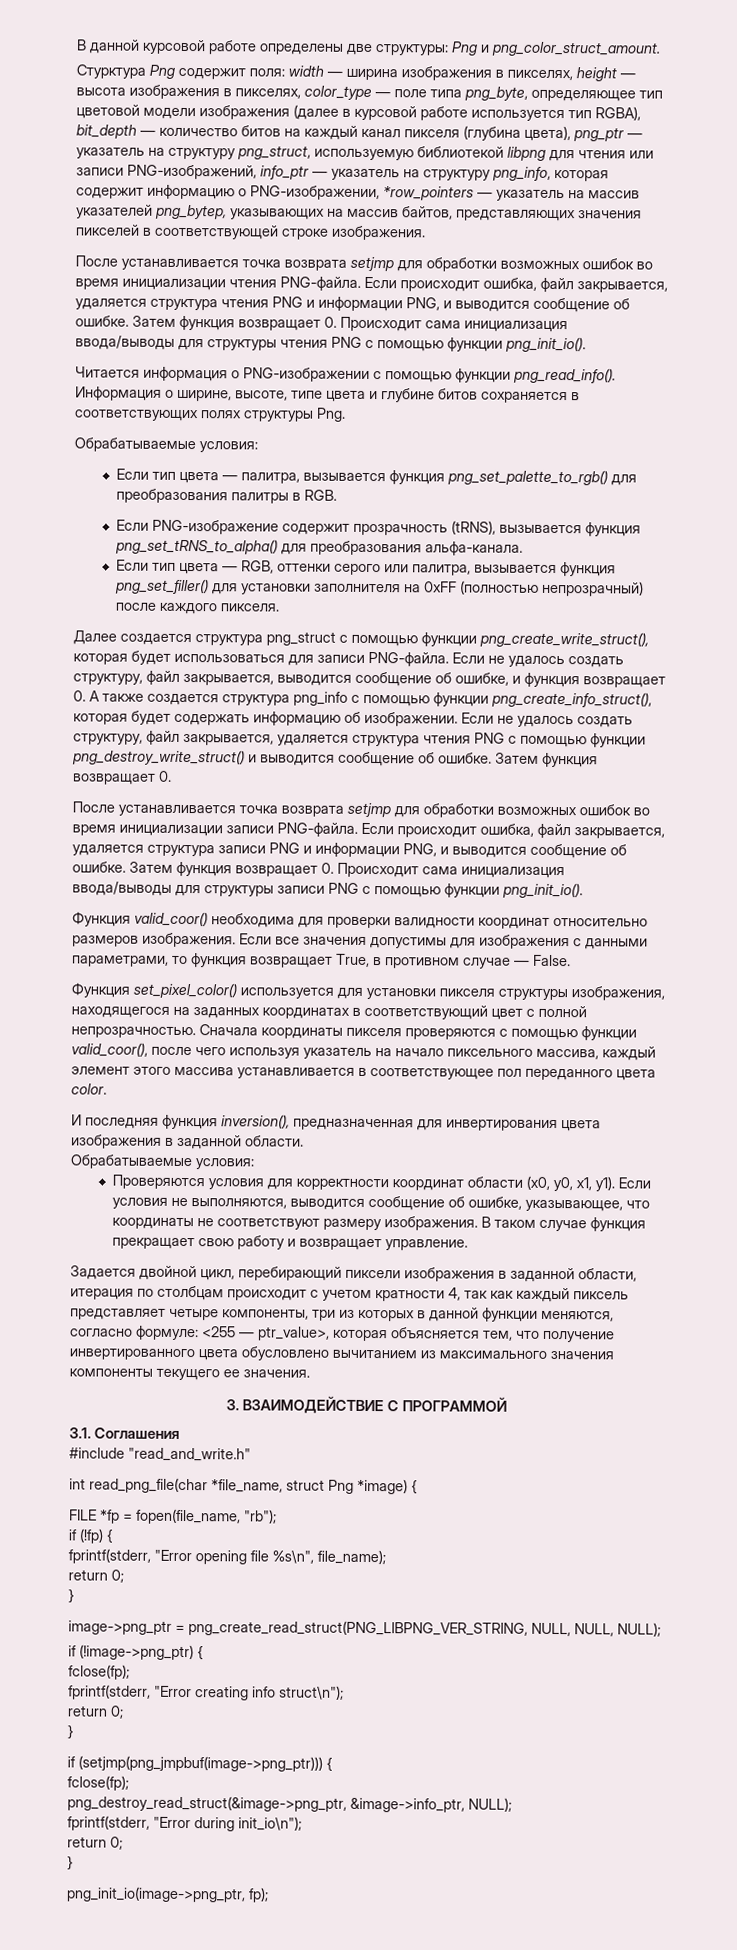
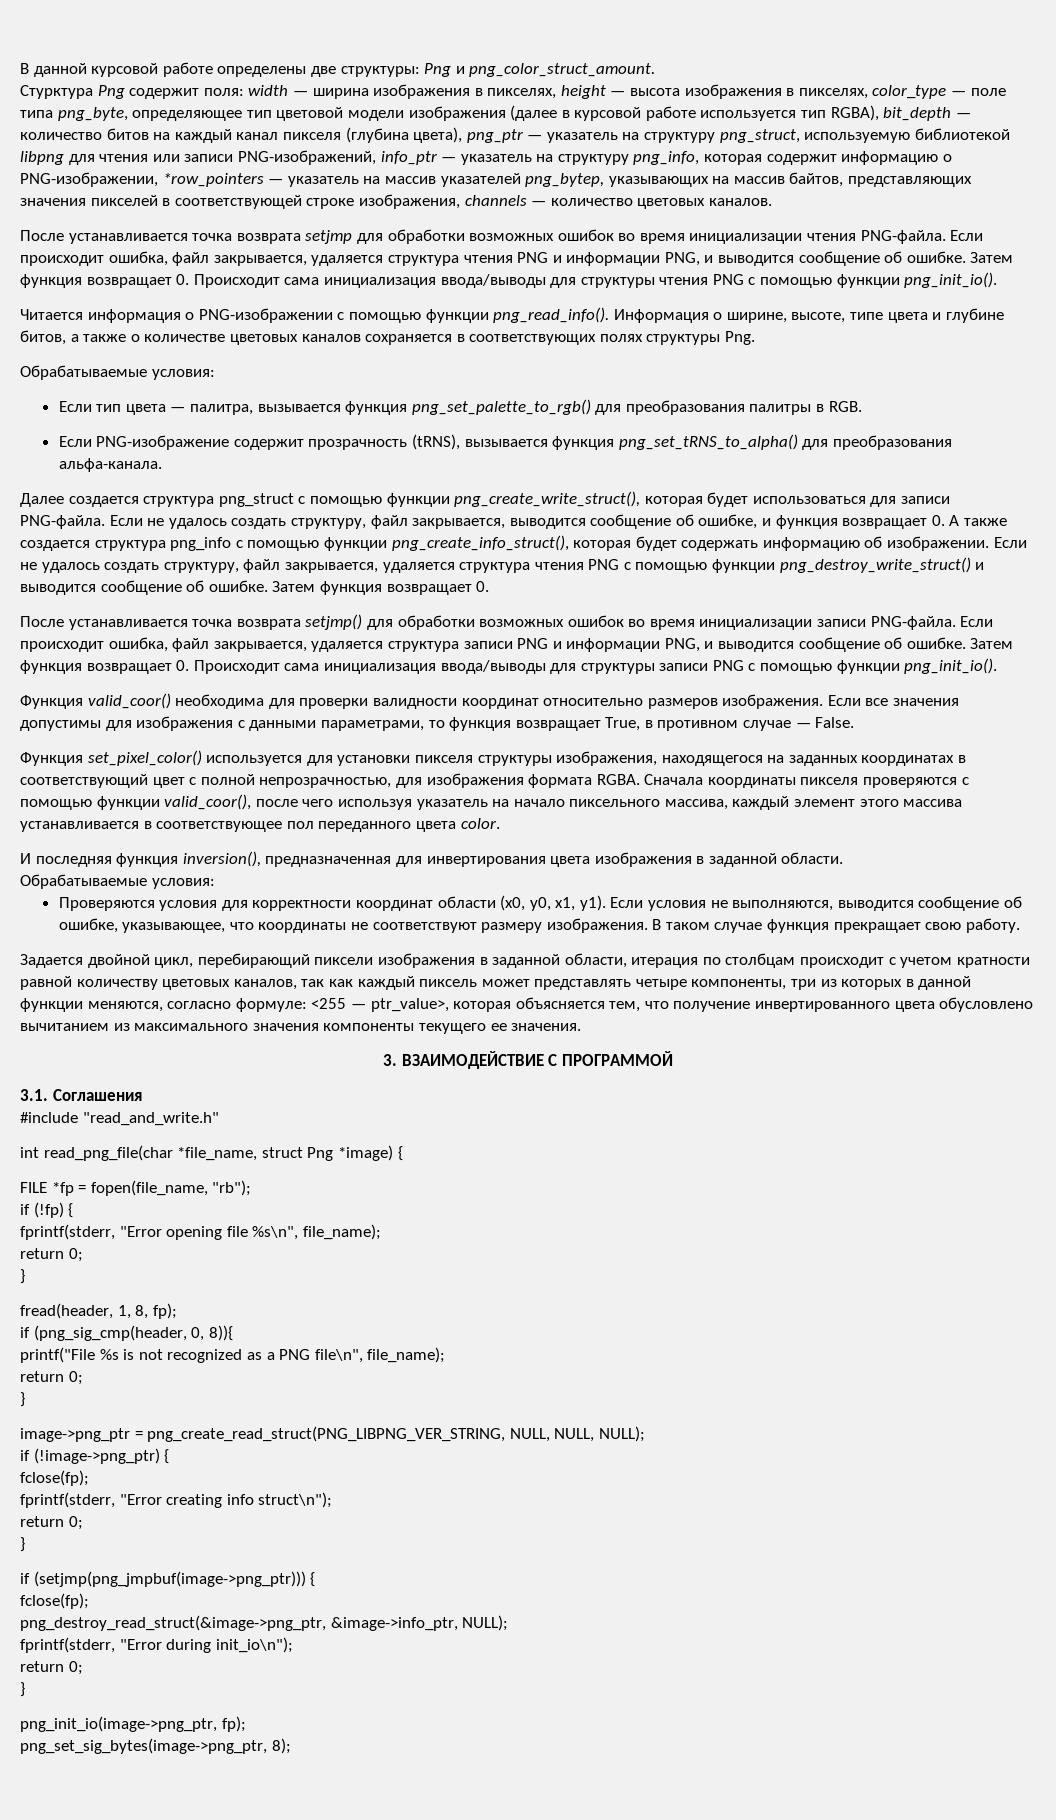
[331,225,426,241] изображения. -> [358,194,772,209] изображения, channels — количество цветовых каналов.
[438,388,478,400] битов -> [20,330,361,345] битов, а также о количестве цветовых каналов
[116,559,617,577] [115,578,645,597] [115,602,281,615] // Если тип цвета — RGB, оттенки серого или палитра, вызывается функция png_set_filler() для установки заполнителя на 0xFF (полностью непрозрачный) после каждого пикселя. -> (162, 465) none
[347,802,391,818] setjmp -> [305,614,363,630] setjmp()
[71,1026,196,1039] непрозрачностью. -> [259,773,640,788] непрозрачностью, для изображения формата RGBA.
[237,1235,469,1251] работу и возвращает управление. -> [965,918,1020,933] работу.
[448,1287,461,1301] 4, -> [20,976,297,990] равной количеству цветовых каналов,
[70,1308,166,1320] представляет -> [481,979,632,990] может представлять
(75, 1596) none -> [20,1303,177,1319] [20,1325,233,1341] [20,1347,446,1363] [20,1371,83,1385] [20,1392,25,1407] // fread(header, 1, 8, fp); // if (png_sig_cmp(header, 0, 8)){ // printf("File %s is not recognized as a PNG file\n", file_name); // return 0; // }
(269, 1895) none -> [20,1738,291,1754] // png_set_sig_bytes(image->png_ptr, 8);

